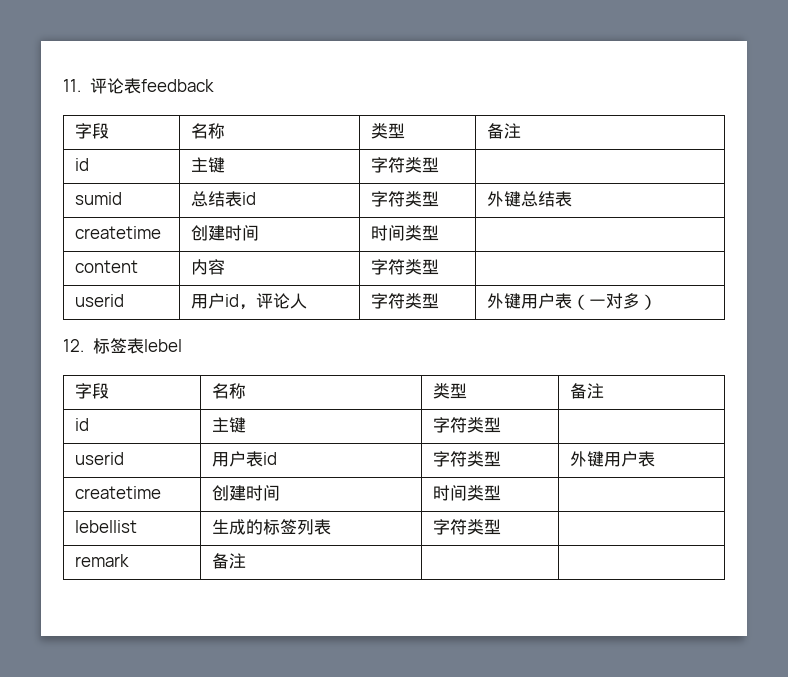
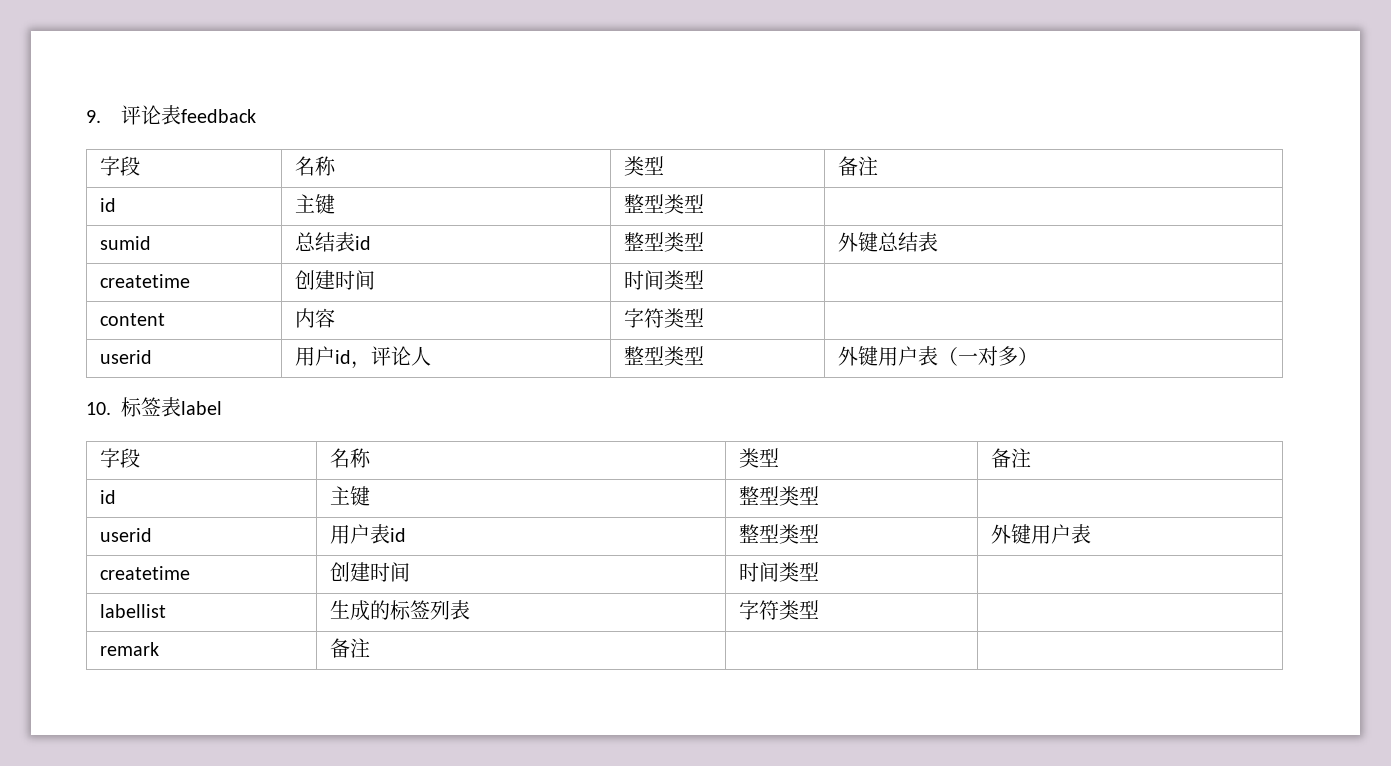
[63,79,81,92] 11. -> [86,110,101,123] 9.
[371,157,406,173] 字符 -> [623,194,664,213] 整型
[371,191,406,207] 字符 -> [623,232,664,251] 整型
[371,293,406,309] 字符 -> [623,346,664,365] 整型
[63,338,182,354] [75,383,110,399] [212,383,247,399] [433,383,468,399] [570,383,605,399] [75,418,90,431] [212,417,247,433] [433,417,468,433] 12.标签表lebel // 字段 | 名称 | 类型 | 备注 // id | 主键 | 字符 -> [86,397,223,417] [99,448,140,468] [329,448,371,468] [738,448,779,468] [990,448,1031,468] [99,490,116,504] [329,486,370,506] [738,486,779,505] 10.标签表label // 字段 | 名称 | 类型 | 备注 // id | 主键 | 整型
[433,451,468,467] 字符 -> [738,524,779,543] 整型
[75,520,138,533] lebellist -> [99,604,166,618] labellist

